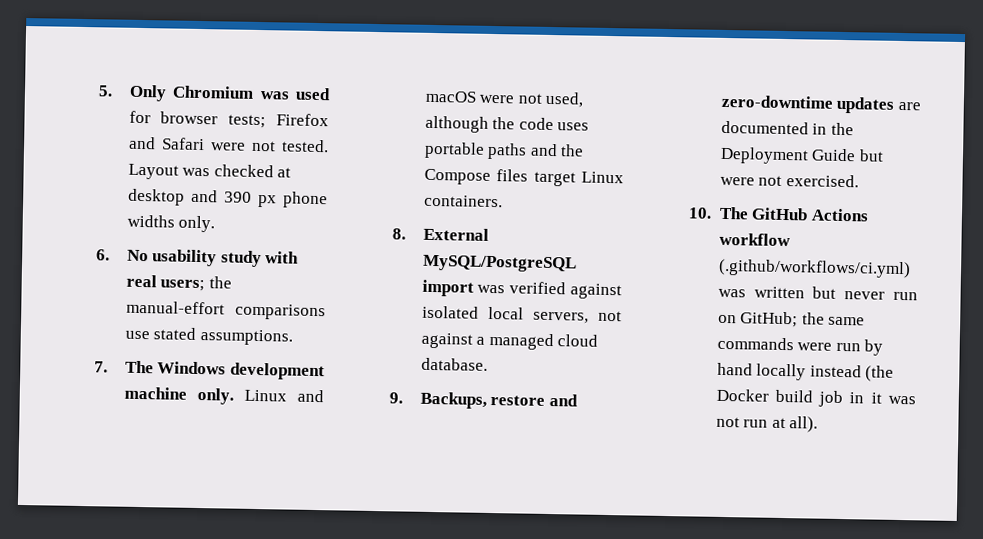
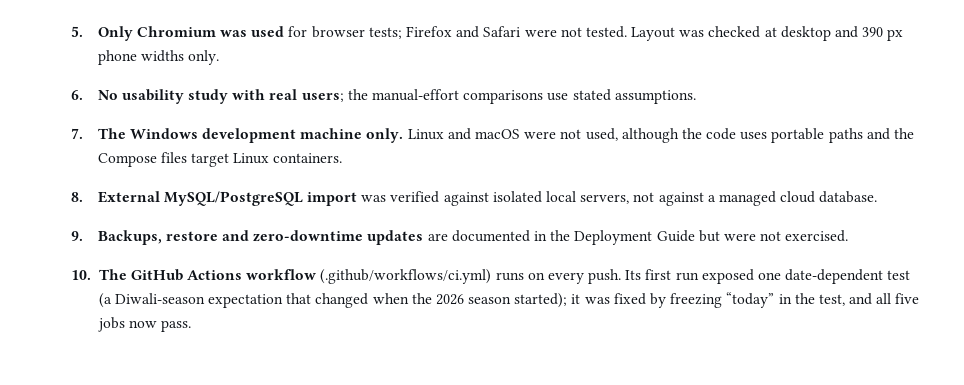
[717,286,918,301] [717,311,866,328] [716,336,884,356] [716,362,895,382] [715,388,916,408] [715,416,819,433] was written but never run on GitHub; the same commands were run by hand locally instead (the Docker build job in it was not run at all). -> [495,269,911,284] [98,292,920,308] [97,317,191,332] runs on every push. Its first run exposed one date-dependent test (a Diwali-season expectation that changed when the 2026 season started); it was fixed by freezing “today” in the test, and all five jobs now pass.

